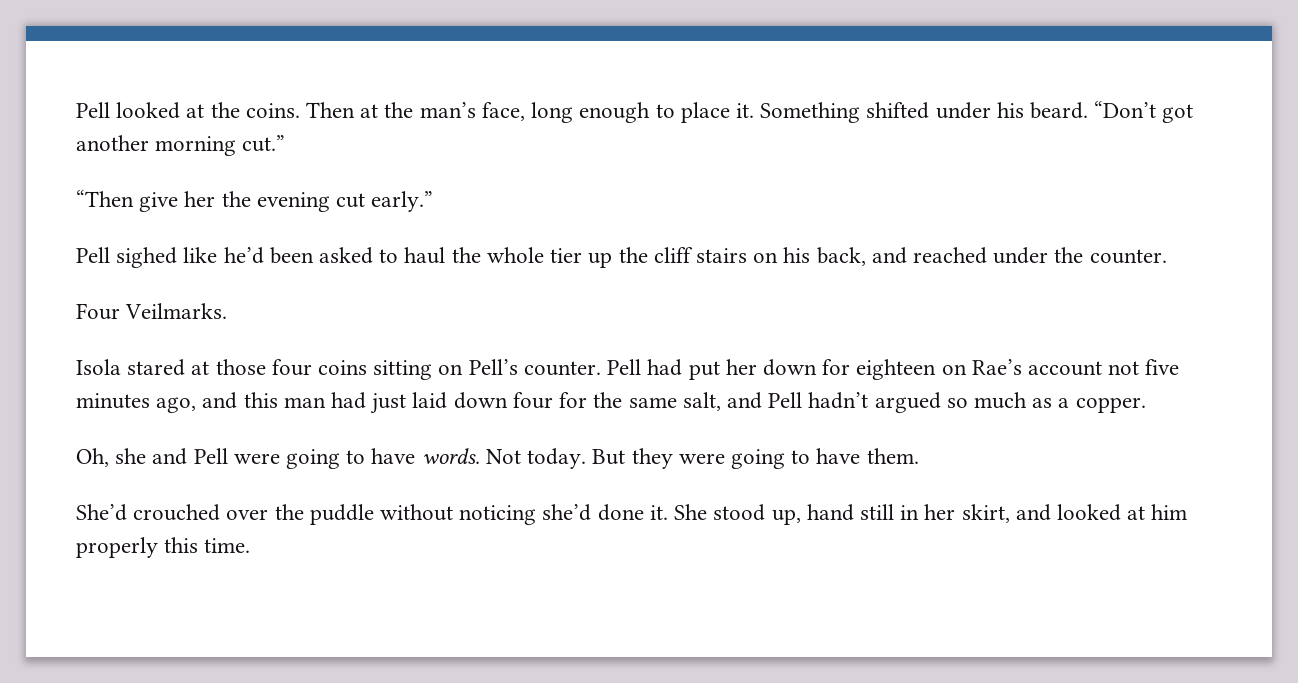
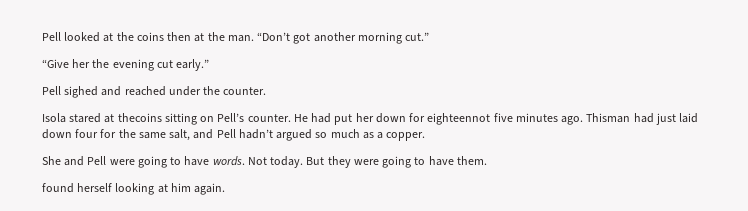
[245,102,1088,123] coins. Then at the man’s face, long enough to place it. Something shifted under his beard. -> [136,32,254,42] coins then at the man.
[76,190,179,212] “Then give -> [42,59,69,68] “Give
[183,247,866,268] like he’d been asked to haul the whole tier up the cliff stairs on his back, -> (99, 92) none
[76,303,228,320] // Four Veilmarks. -> (267, 91) none
[215,359,368,376] those four coins -> [117,113,162,122] thecoins
[607,359,642,375] Pell -> [293,114,308,122] He
[856,359,1180,380] [76,392,326,413] eighteen on Rae’s account not five minutes ago, and this man -> [427,113,631,125] eighteennot five minutes ago. Thisman
[76,448,147,467] Oh, she -> [42,156,61,165] She
[76,504,1188,525] [76,537,251,558] She’d crouched over the puddle without noticing she’d done it. She stood up, hand still in her skirt, and looked at him properly this time. -> [42,183,226,195] found herself looking at him again.

